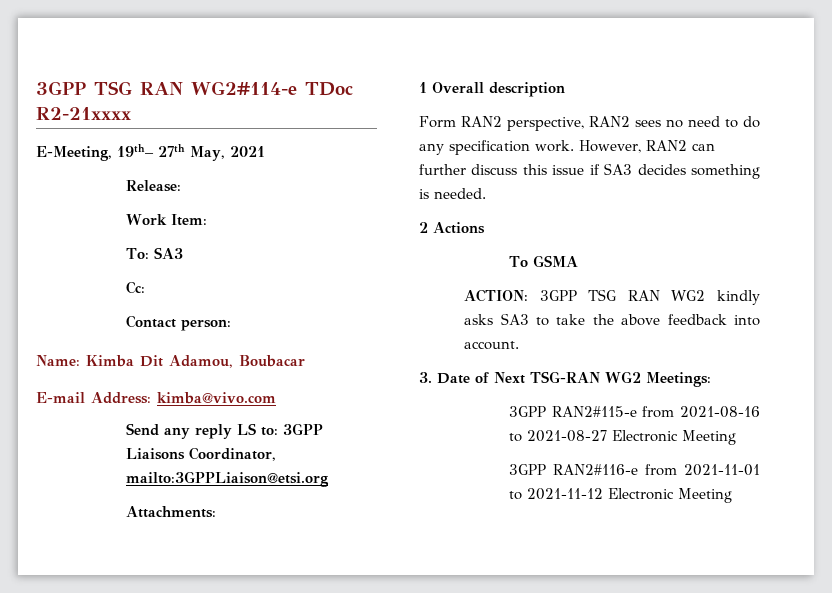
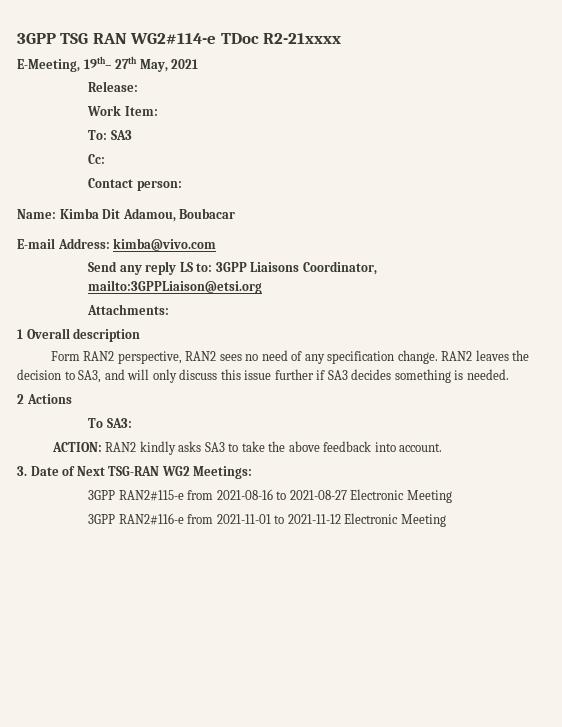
[725,116,760,128] [419,140,715,155] [419,164,466,175] to do any specification work. However, RAN2 can further -> [291,350,530,364] [17,369,177,383] of any specification change. RAN2 leaves the decision to SA3, and will only
(585, 170) none -> [274,369,314,380] further
[533,255,579,267] GSMA -> [106,418,132,428] SA3:
[539,289,706,301] 3GPP TSG RAN WG2 -> [105,442,137,452] RAN2

